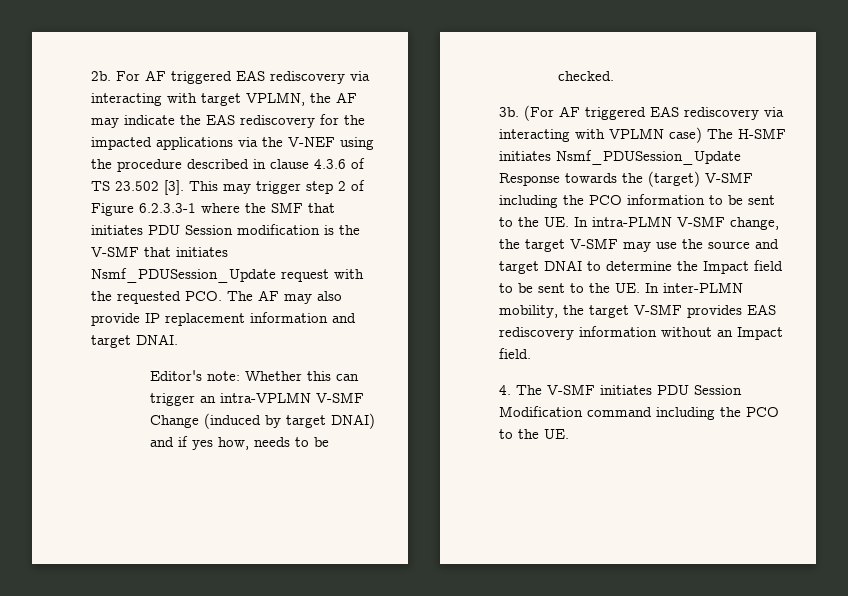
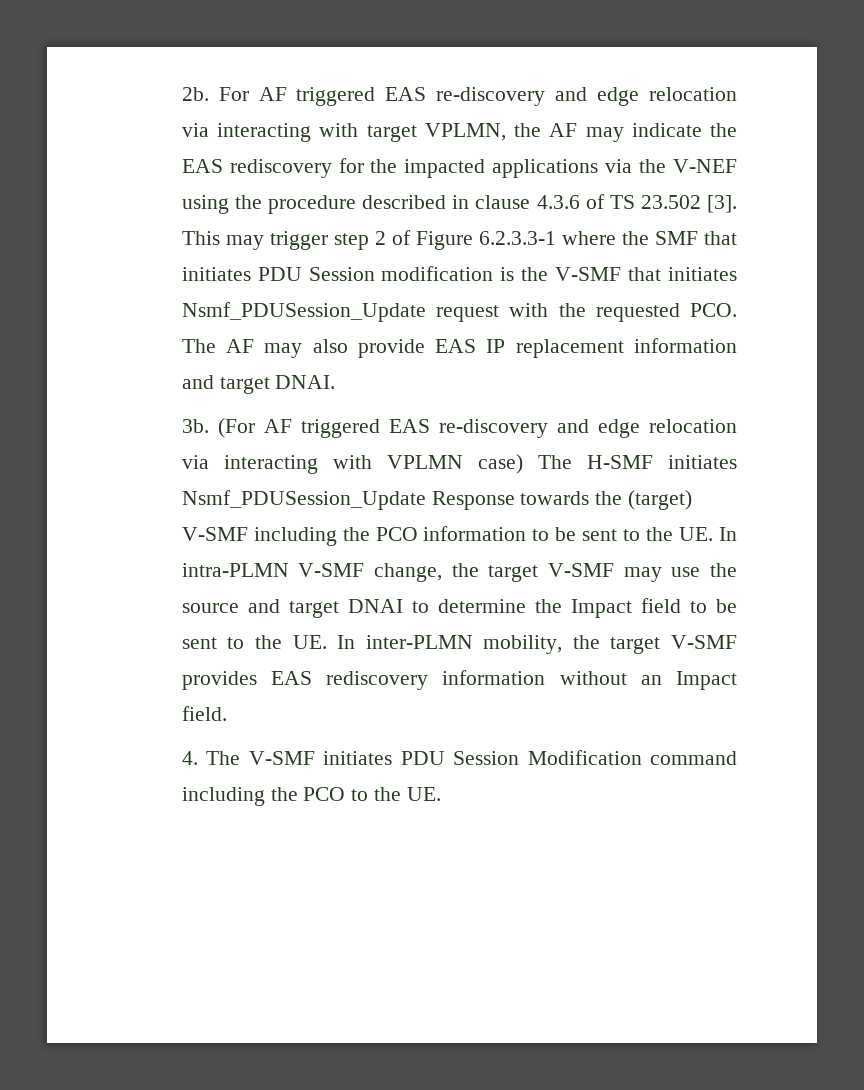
[269,71,345,84] rediscovery -> [436,87,737,106] re-discovery and edge relocation
(140, 319) none -> [435,339,477,353] EAS
[150,370,360,381] [150,392,365,406] [150,413,376,429] [150,436,330,450] [558,71,615,81] // Editor's note: Whether this can trigger an intra-VPLMN V-SMF Change (induced by target DNAI) and if yes how, needs to be checked. -> (336, 382) none
[683,107,759,120] rediscovery -> [438,419,737,438] re-discovery and edge relocation

